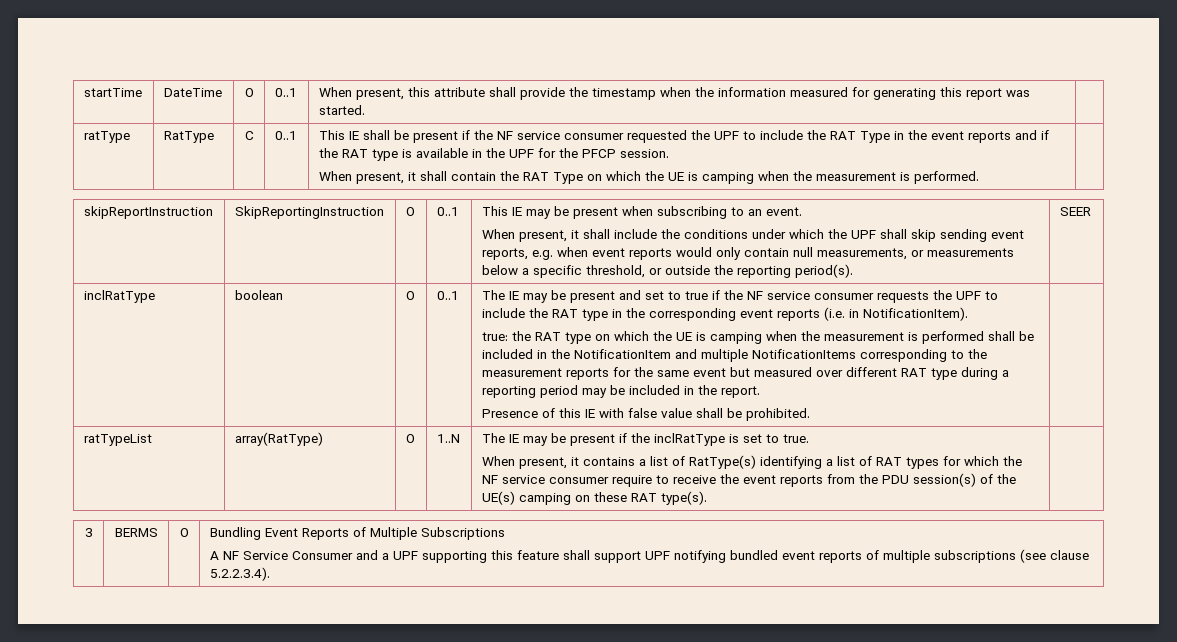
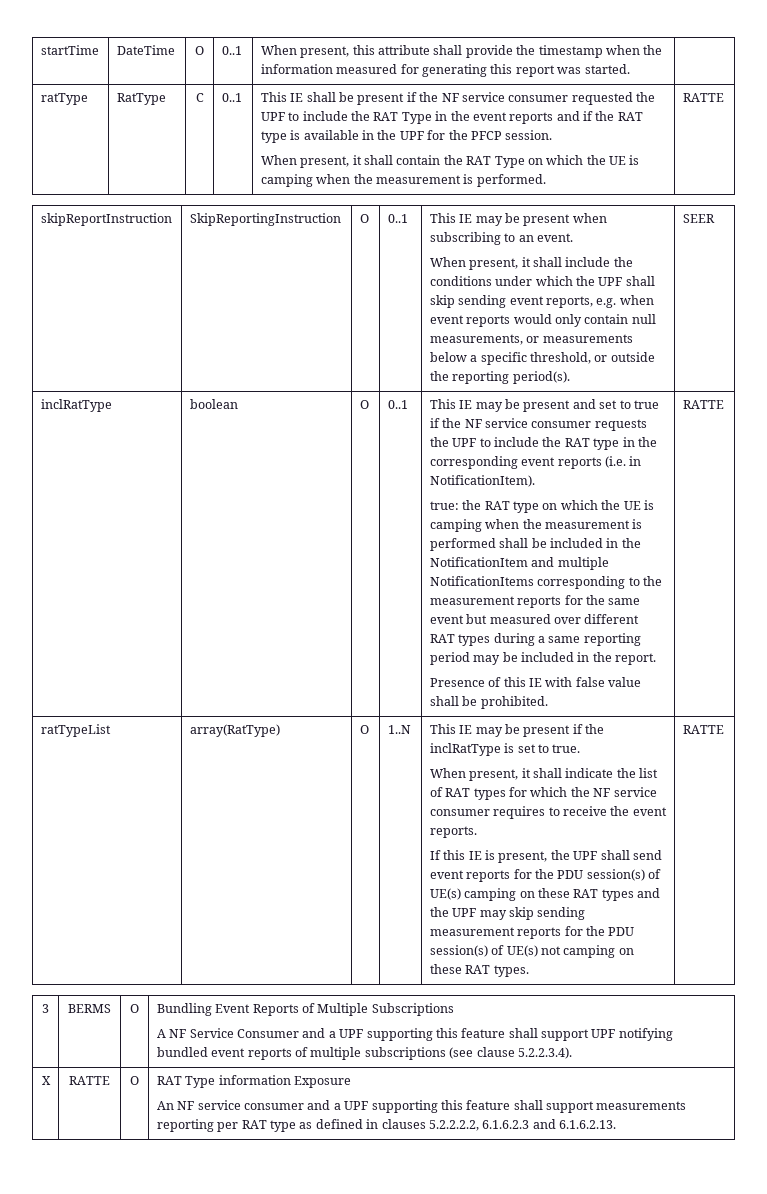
(979, 177) none -> [682,93,724,102] RATTE
[481,290,505,300] The -> [429,399,456,409] This
[930,368,957,380] type -> [458,634,491,646] types
(1009, 373) none -> [548,636,581,643] same
(810, 414) none -> [682,400,724,409] RATTE
[481,433,505,443] The -> [429,724,456,734] This
[582,455,833,469] contains a list of RatType(s) identifying a -> [533,768,636,778] shall indicate the
[611,475,652,487] require -> [493,806,546,819] requires
[779,473,1016,487] reports from the PDU session(s) of the -> [429,826,477,838] [429,850,662,863] [429,869,662,882] reports. // If this IE is present, the UPF shall send event reports for the PDU session(s) of
[660,491,707,505] type(s). | -> [601,888,661,901] [429,907,586,920] [429,926,635,939] [429,945,634,958] [429,964,529,977] [682,725,724,734] types and the UPF may skip sending measurement reports for the PDU session(s) of UE(s) not camping on these RAT types. | RATTE
(270, 574) none -> [41,1076,51,1085] [69,1076,110,1085] [130,1076,139,1085] [156,1075,352,1088] [156,1100,687,1113] [156,1119,617,1132] // X | RATTE | O | RAT Type information Exposure // An NF service consumer and a UPF supporting this feature shall support measurements reporting per RAT type as defined in clauses 5.2.2.2.2, 6.1.6.2.3 and 6.1.6.2.13.

